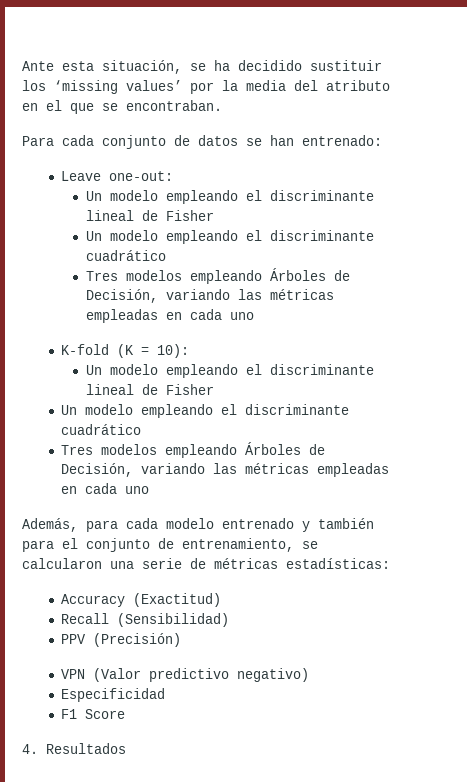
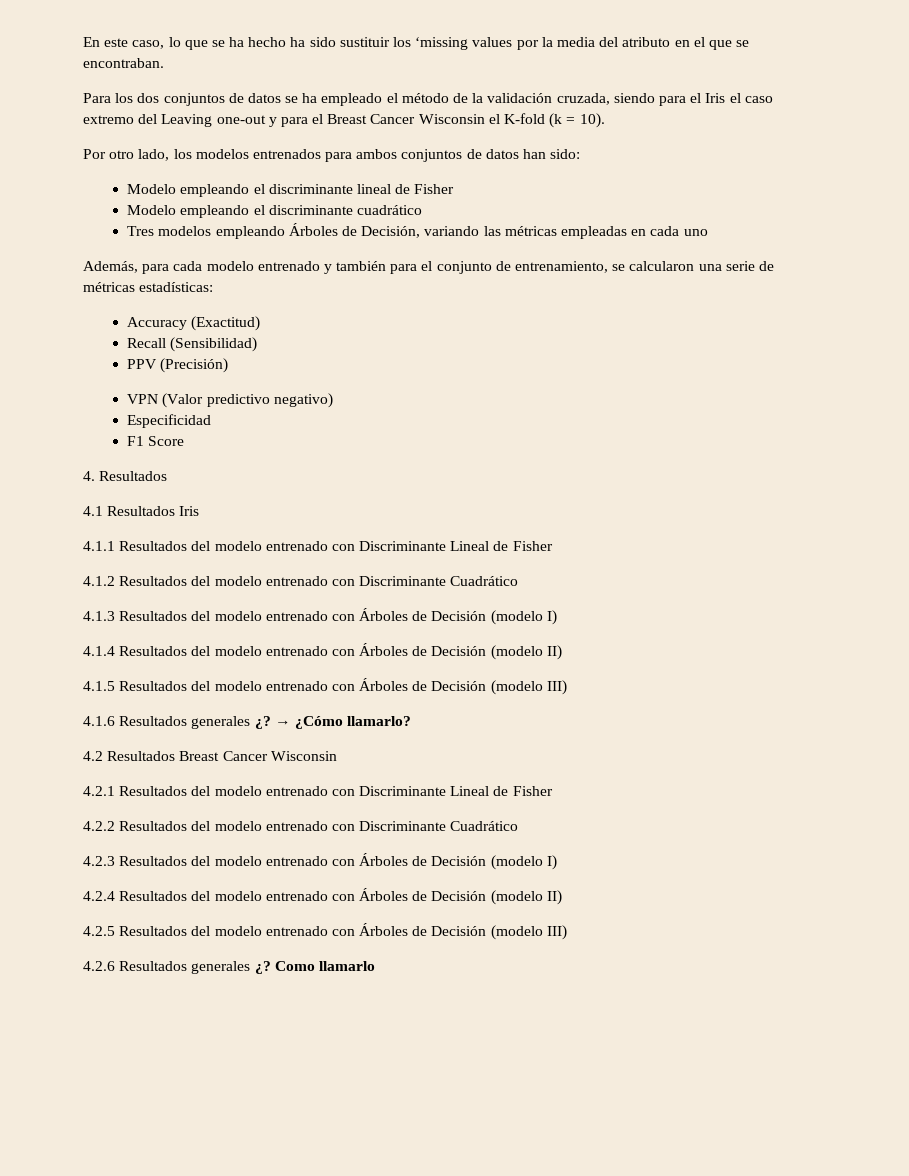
[22,60,302,74] Ante esta situación, se ha decidido -> [83,37,336,50] En este caso, lo que se ha hecho ha sido
[126,80,182,91] values’ -> [472,37,513,47] values
[62,135,382,149] [61,171,174,181] [85,190,374,204] [85,210,214,221] [85,230,374,244] [85,250,166,261] [85,268,350,284] [85,289,334,303] [85,309,254,323] [61,344,190,358] [85,364,374,378] [85,384,214,395] [61,404,134,415] cada conjunto de datos se han entrenado: // Leave one-out: // Un modelo empleando el discriminante lineal de Fisher // Un modelo empleando el discriminante cuadrático // Tres modelos empleando Árboles de Decisión, variando las métricas empleadas en cada uno // K-fold (K = 10): // Un modelo empleando el discriminante lineal de Fisher // Un modelo -> [115,93,773,106] [83,113,605,128] [83,149,581,162] [127,184,455,197] [127,205,177,215] los dos conjuntos de datos se ha empleado el método de la validación cruzada, siendo para el Iris el caso extremo del Leaving one-out y para el Breast Cancer Wisconsin el K-fold (k = 10). // Por otro lado, los modelos entrenados para ambos conjuntos de datos han sido: // Modelo empleando el discriminante lineal de Fisher // Modelo
(126, 748) none -> [83,506,200,516] [83,541,553,551] [83,576,519,586] [83,608,557,625] [83,643,562,660] [83,678,567,695] [83,716,412,729] [83,751,337,761] [83,786,553,796] [83,821,519,831] [83,853,557,870] [83,888,562,905] [83,923,567,940] [83,961,375,974] // 4.1 Resultados Iris // 4.1.1 Resultados del modelo entrenado con Discriminante Lineal de Fisher // 4.1.2 Resultados del modelo entrenado con Discriminante Cuadrático // 4.1.3 Resultados del modelo entrenado con Árboles de Decisión (modelo I) // 4.1.4 Resultados del modelo entrenado con Árboles de Decisión (modelo II) // 4.1.5 Resultados del modelo entrenado con Árboles de Decisión (modelo III) // 4.1.6 Resultados generales ¿? → ¿Cómo llamarlo? // 4.2 Resultados Breast Cancer Wisconsin // 4.2.1 Resultados del modelo entrenado con Discriminante Lineal de Fisher // 4.2.2 Resultados del modelo entrenado con Discriminante Cuadrático // 4.2.3 Resultados del modelo entrenado con Árboles de Decisión (modelo I) // 4.2.4 Resultados del modelo entrenado con Árboles de Decisión (modelo II) // 4.2.5 Resultados del modelo entrenado con Árboles de Decisión (modelo III) // 4.2.6 Resultados generales ¿? Como llamarlo

